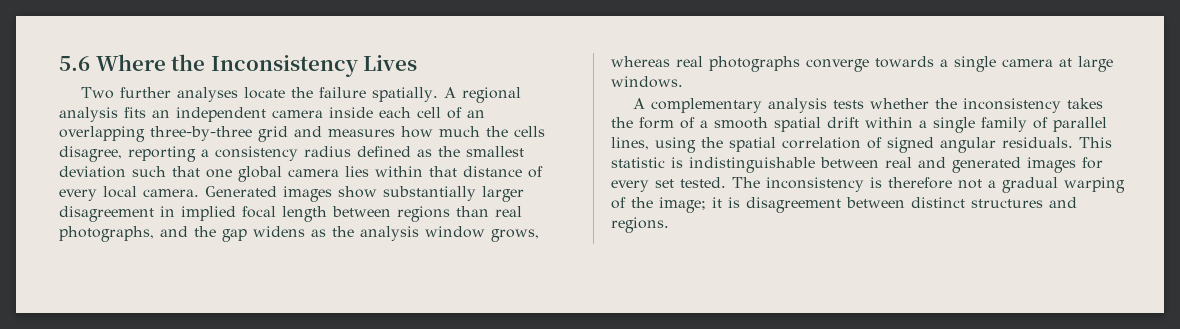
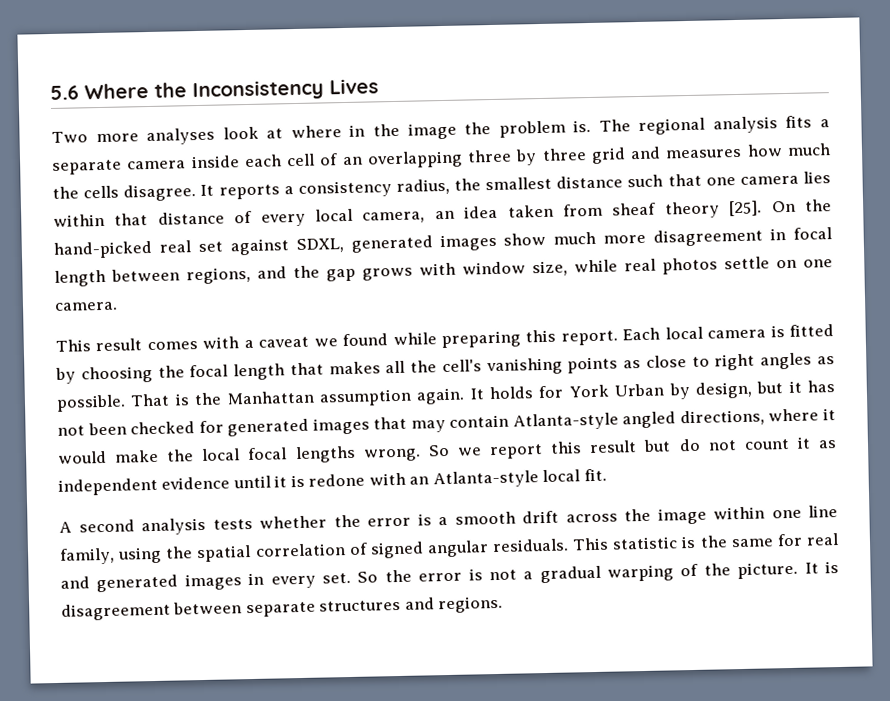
[119,87,456,102] further analyses locate the failure spatially. A -> [95,119,631,146] more analyses look at where in the image the problem is. The
[152,107,266,122] an independent -> [820,119,830,128] [52,159,122,175] a separate
[150,126,252,141] three-by-three -> [467,148,587,166] three by three
[59,146,432,162] disagree, reporting a consistency radius defined as -> [123,178,450,202] disagree. It reports a consistency radius,
[59,166,126,178] deviation -> [556,175,624,189] distance
[238,166,282,182] global -> (736, 181) none
[143,186,524,202] camera. Generated images show substantially larger -> [362,199,832,224] [53,231,647,259] camera, an idea taken from sheaf theory [25]. On the hand-picked real set against SDXL, generated images show much more
[181,206,236,221] implied -> (787, 234) none
[397,206,522,222] [59,226,539,242] [611,56,1113,72] [611,76,683,88] [632,98,762,113] regions than real photographs, and the gap widens as the analysis window grows, whereas real photographs converge towards a single camera at large windows. // A complementary -> [186,256,833,285] [54,301,118,311] [55,324,834,352] [55,352,835,384] [56,380,835,412] [57,408,837,437] [57,436,838,464] [58,468,607,496] [59,519,135,533] regions, and the gap grows with window size, while real photos settle on one camera. // This result comes with a caveat we found while preparing this report. Each local camera is fitted by choosing the focal length that makes all the cell's vanishing points as close to right angles as possible. That is the Manhattan assumption again. It holds for York Urban by design, but it has not been checked for generated images that may contain Atlanta-style angled directions, where it would make the local focal lengths wrong. So we report this result but do not count it as independent evidence until it is redone with an Atlanta-style local fit. // A second
[962,98,1103,113] [611,117,1107,133] [611,137,649,150] inconsistency takes the form of a smooth spatial drift within a single family of parallel lines, -> [367,505,838,527] [59,547,115,565] error is a smooth drift across the image within one line family,
[689,157,879,173] indistinguishable between -> [699,533,803,548] the same for
[1082,157,1103,169] [611,177,952,192] for every set tested. The inconsistency is therefore -> [248,568,483,589] in every set. So the error is
[659,197,722,213] image; it -> [737,561,819,580] picture. It
[911,197,965,208] distinct -> [245,601,316,618] separate

